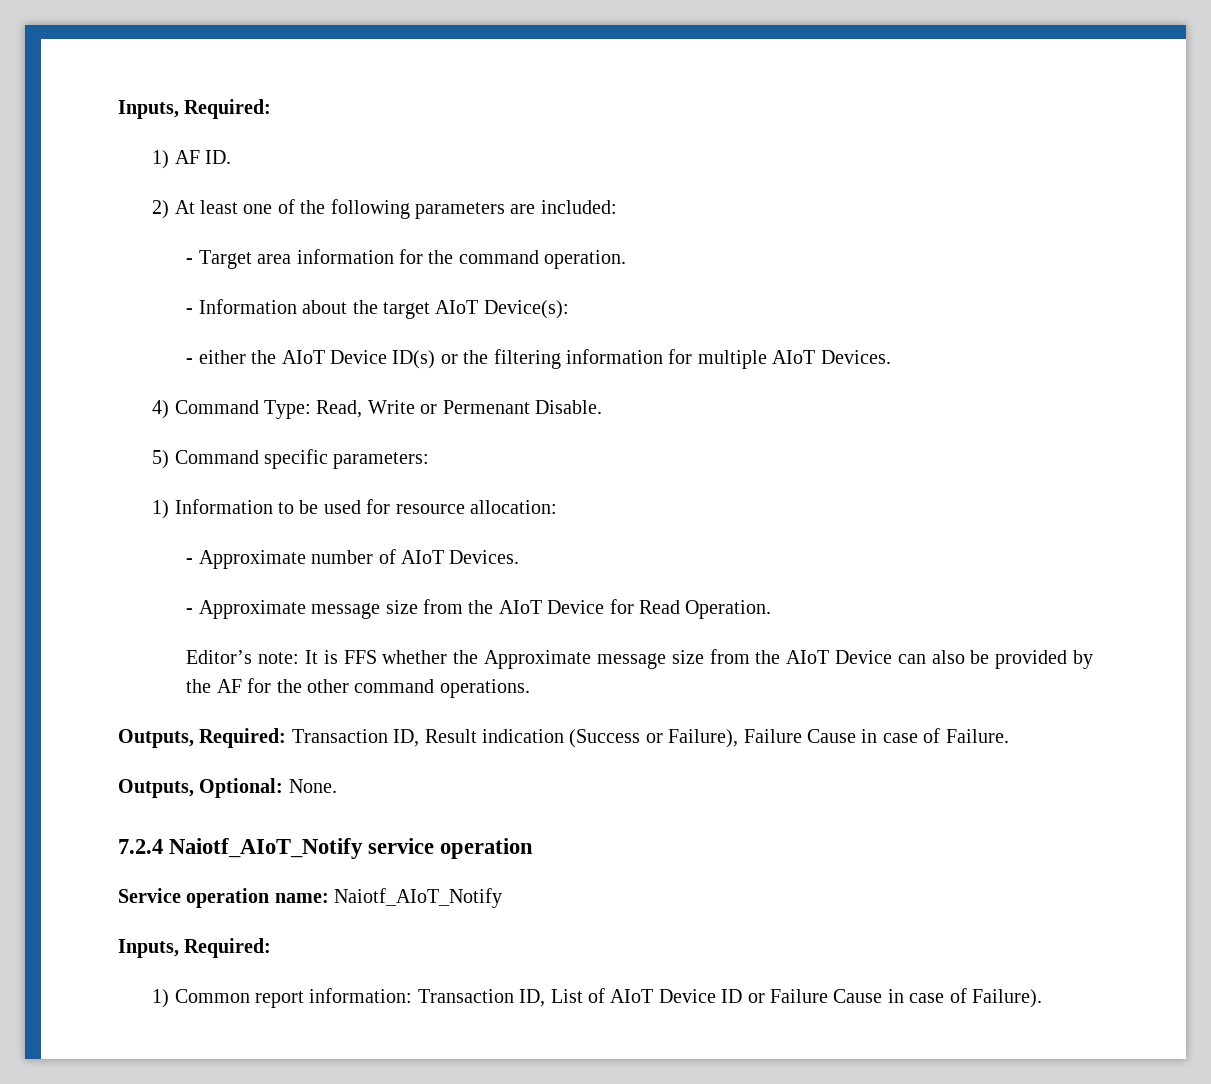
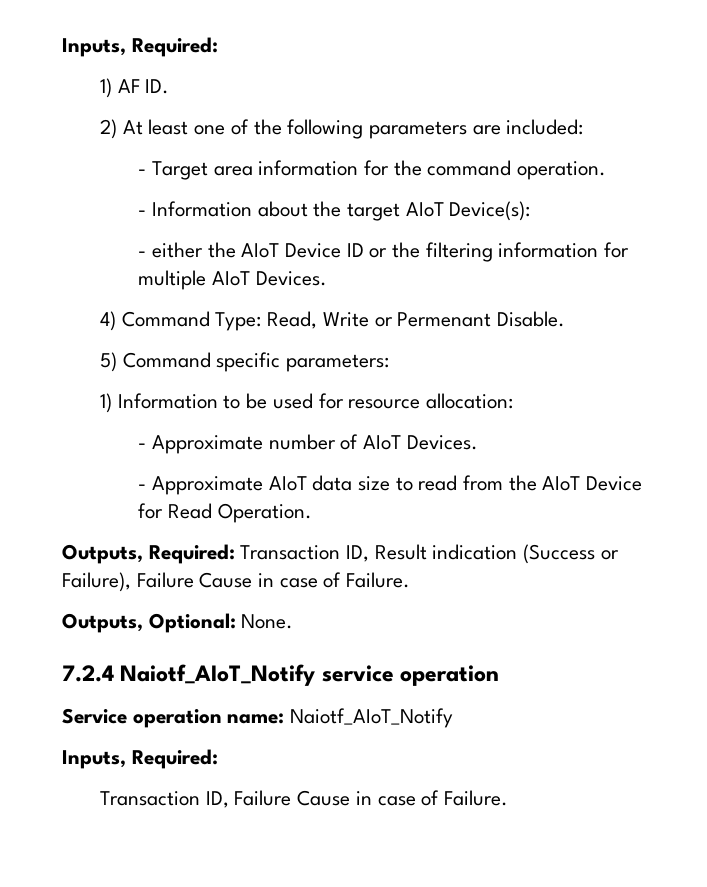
[392,350,436,369] ID(s) -> [346,243,364,257] ID
[311,600,418,619] message size -> [268,475,458,491] AIoT data size to read
[186,649,1093,669] [186,678,530,698] // Editor’s note: It is FFS whether the Approximate message size from the AIoT Device can also be provided by the AF for the other command operations. -> (312, 513) none
[152,988,1042,1008] 1) Common report information: Transaction ID, List of AIoT Device ID or Failure Cause in case of Failure). -> [100,790,508,808] Transaction ID, Failure Cause in case of Failure.

